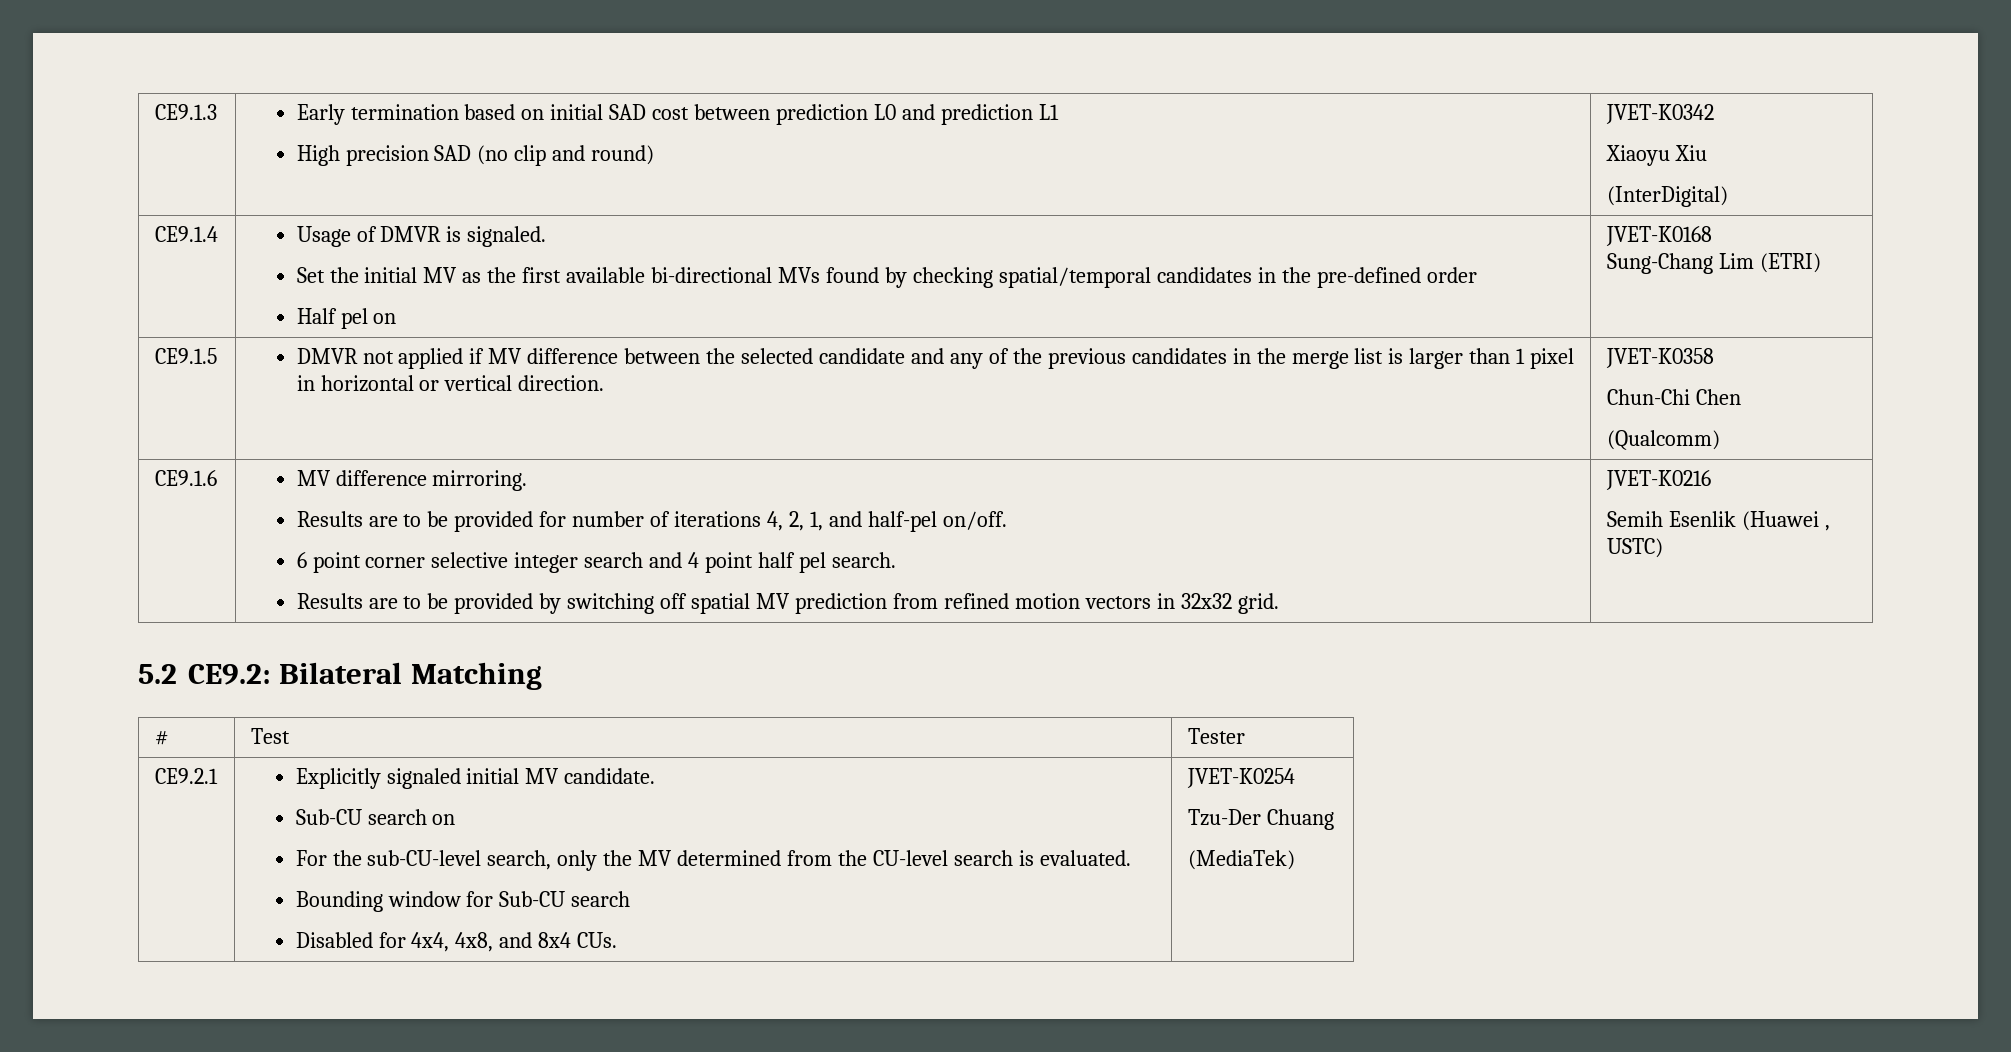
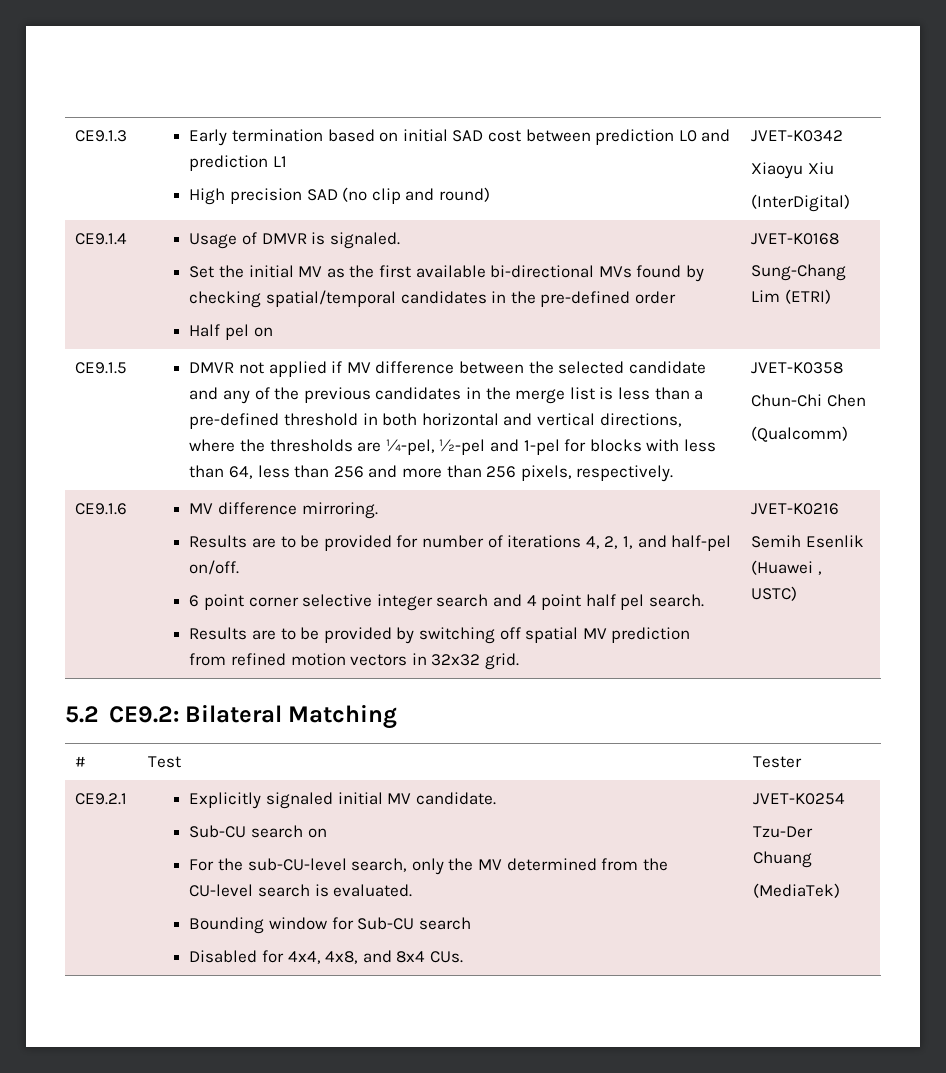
[1409,348,1575,369] [296,375,605,392] larger than 1 pixel in horizontal or vertical direction. -> [617,387,704,400] [189,413,682,429] [189,439,716,455] [189,465,674,482] less than a pre-defined threshold in both horizontal and vertical directions, where the thresholds are ¼-pel, ½-pel and 1-pel for blocks with less than 64, less than 256 and more than 256 pixels, respectively.

